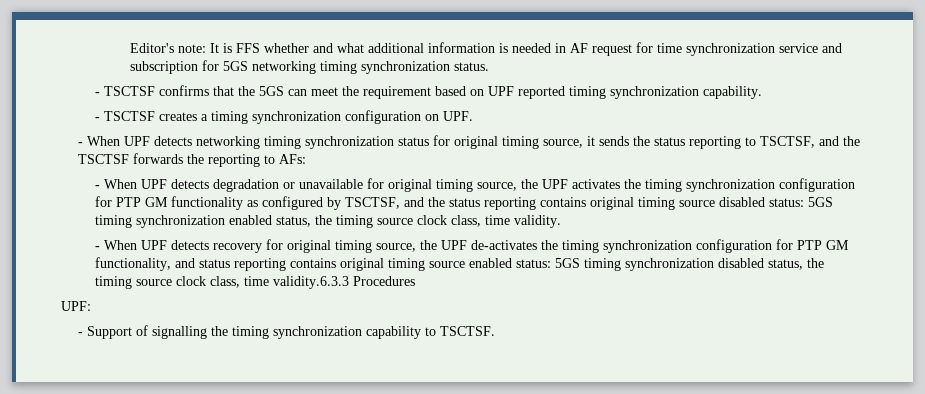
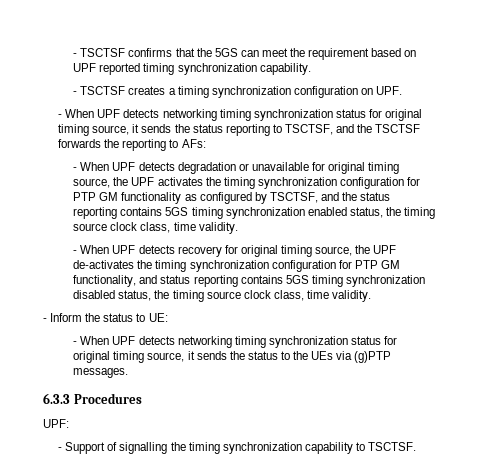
[129,42,842,56] [129,60,489,74] Editor's note: It is FFS whether and what additional information is needed in AF request for time synchronization service and subscription for 5GS networking timing synchronization status. // -> (73, 55) none
[590,197,805,210] original timing source disabled status: -> (163, 211) none
[340,258,552,271] original timing source enabled status: -> (283, 279) none
[273,276,350,289] validity.6.3.3 -> [332,290,372,302] [43,313,168,322] [73,336,398,348] [73,351,392,363] [73,368,129,378] [43,393,70,404] validity. // - Inform the status to UE: // - When UPF detects networking timing synchronization status for original timing source, it sends the status to the UEs via (g)PTP messages. // 6.3.3

